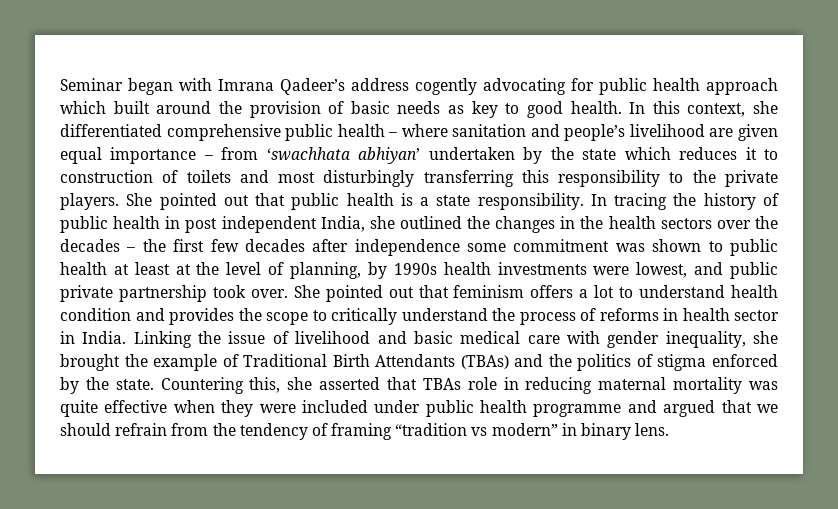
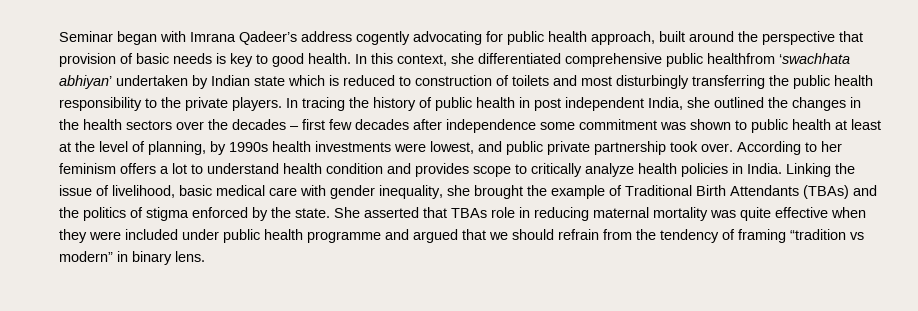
[706,78,778,95] [60,101,106,114] approach which -> [591,31,655,45] approach,
(242, 107) none -> [762,31,863,45] perspective that
[448,105,464,114] as -> [216,53,226,64] is
[337,124,778,141] [60,147,259,164] health – where sanitation and people’s livelihood are given equal importance – from -> [707,53,775,64] healthfrom
[550,147,574,160] the -> [211,75,250,86] Indian
[679,147,757,160] reduces it -> [329,75,395,86] is reduced
[521,170,549,183] this -> [769,75,873,89] the public health
[126,193,584,210] She pointed out that public health is a state responsibility. -> (282, 104) none
[142,239,166,252] the -> (299, 128) none
[293,285,449,302] She pointed out that -> [737,141,842,155] According to her
[238,308,262,321] the -> (469, 170) none
[401,308,779,325] understand the process of reforms in health sector -> [585,163,728,177] analyze health policies
[295,331,407,344] livelihood and -> [112,185,175,198] livelihood,
[160,377,313,394] Countering this, she -> [334,207,360,218] She

